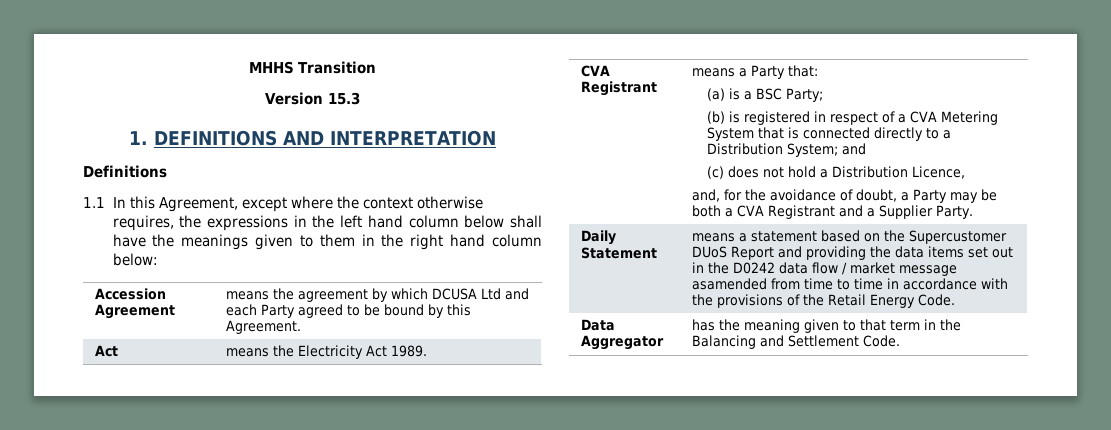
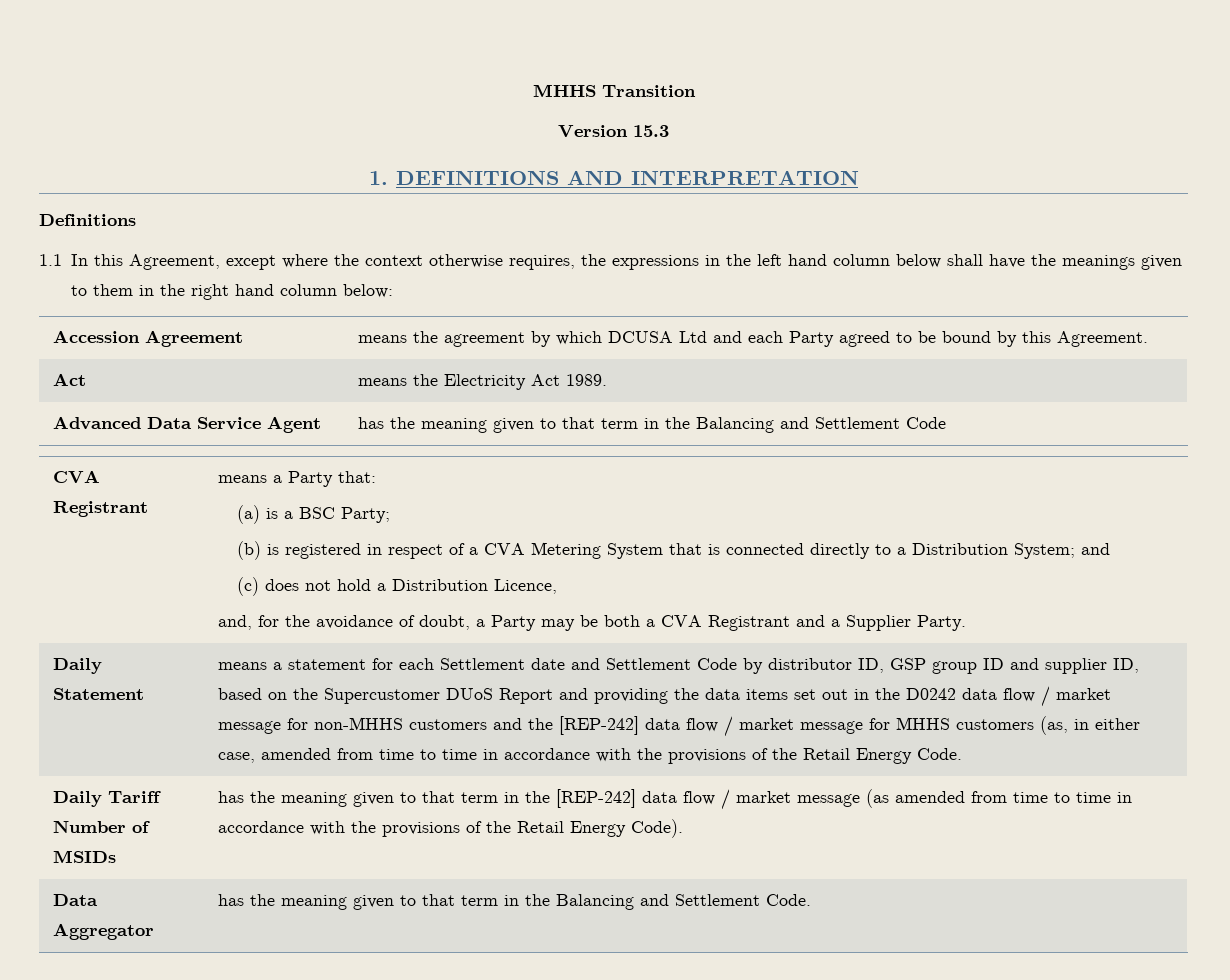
(427, 351) none -> [52,416,321,433] [357,417,946,433] // Advanced Data Service Agent | has the meaning given to that term in the Balancing and Settlement Code
(817, 236) none -> [371,658,1139,674] for each Settlement date and Settlement Code by distributor ID, GSP group ID and supplier ID,
[691,278,767,290] asamended -> [286,716,1140,737] [217,748,331,763] for non-MHHS customers and the [REP-242] data flow / market message for MHHS customers (as, in either case, amended
(955, 300) none -> [52,791,161,807] [52,820,150,833] [52,850,116,863] [217,789,1132,810] [217,819,683,838] // Daily Tariff Number of MSIDs | has the meaning given to that term in the [REP-242] data flow / market message (as amended from time to time in accordance with the provisions of the Retail Energy Code).

